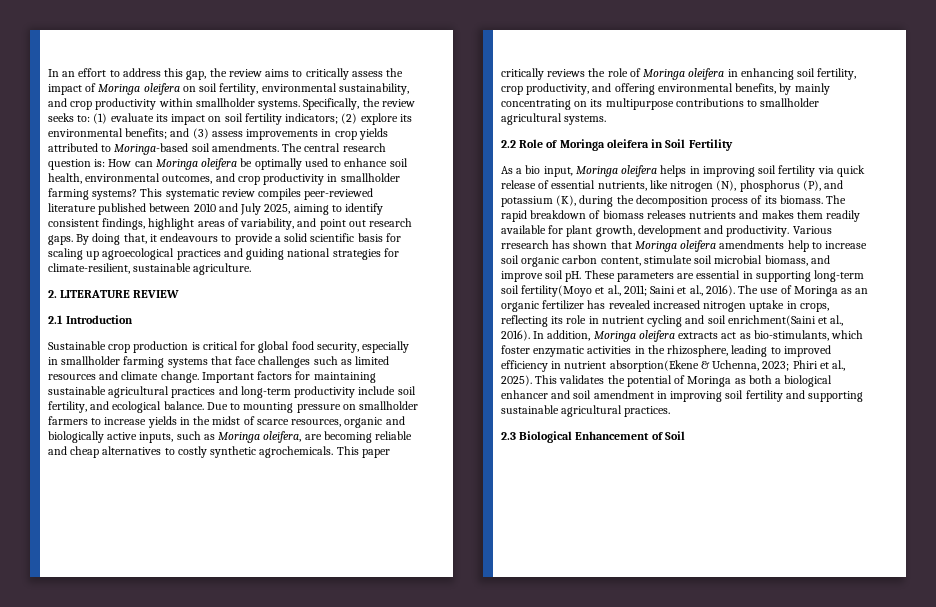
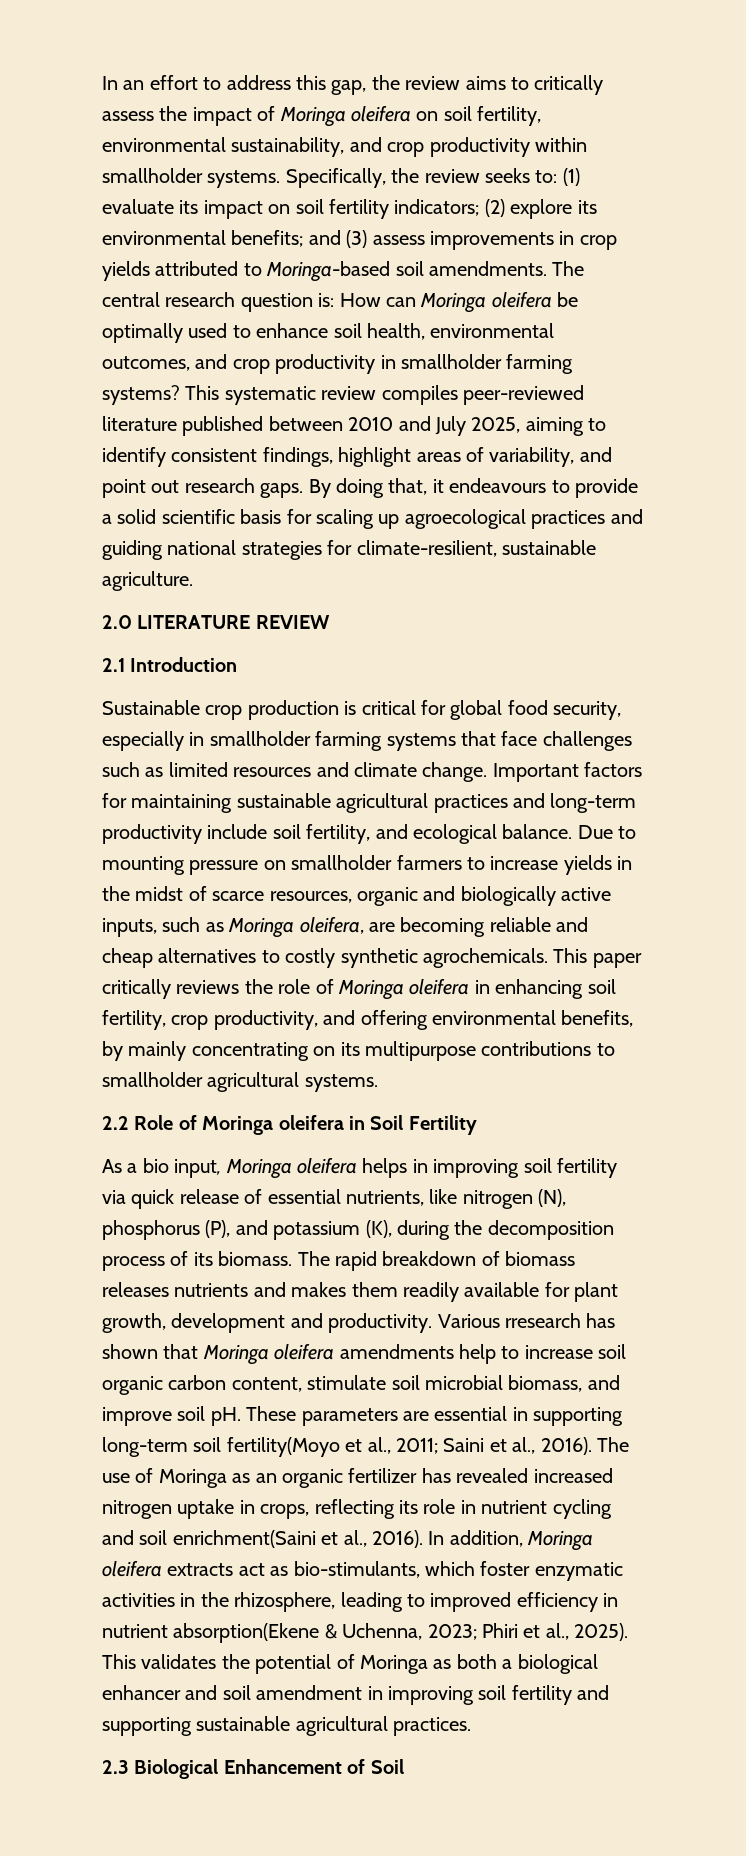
[48,290,57,298] 2. -> [102,615,132,629] 2.0

